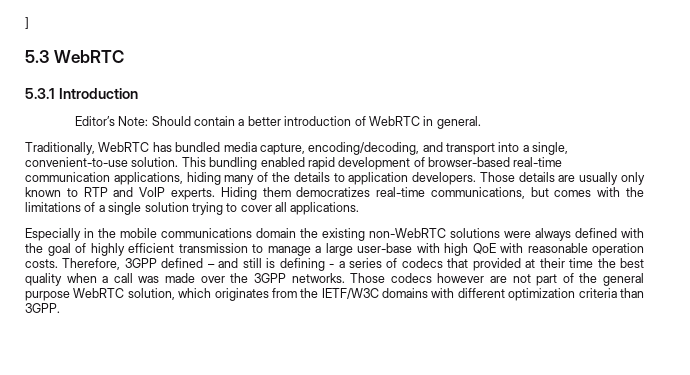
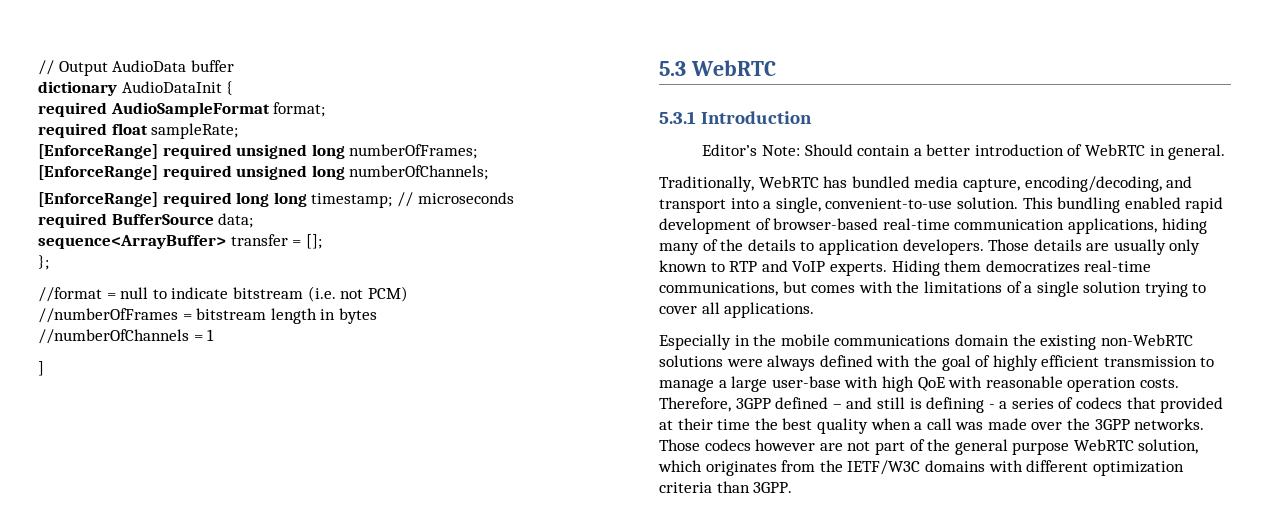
(25, 23) none -> [38,60,234,76] [38,81,234,96] [38,102,326,117] [38,123,239,139] [38,144,478,159] [38,165,489,180] [38,192,514,208] [38,213,254,228] [38,234,322,249] [38,255,49,270] [38,286,408,302] [38,308,377,324] [38,329,215,344] // Output AudioData buffer // dictionary AudioDataInit { // required AudioSampleFormat format; // required float sampleRate; // [EnforceRange] required unsigned long numberOfFrames; // [EnforceRange] required unsigned long numberOfChannels; // [EnforceRange] required long long timestamp; // microseconds // required BufferSource data; // sequence<ArrayBuffer> transfer = []; // }; // //format = null to indicate bitstream (i.e. not PCM) // //numberOfFrames = bitstream length in bytes // //numberOfChannels = 1 //

